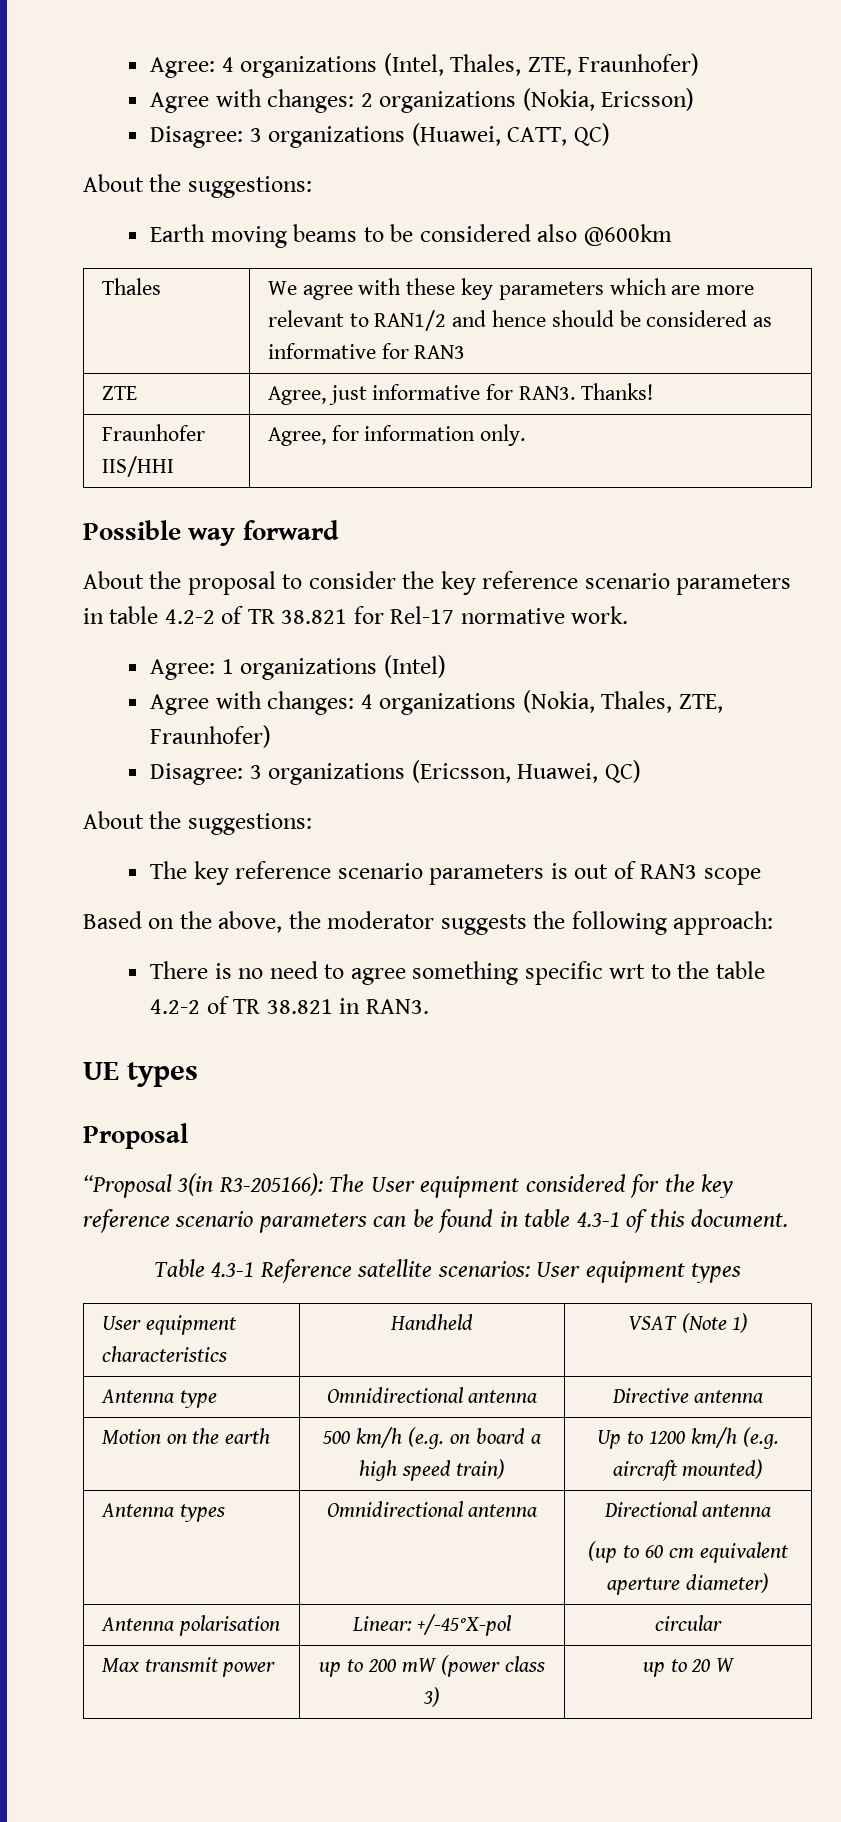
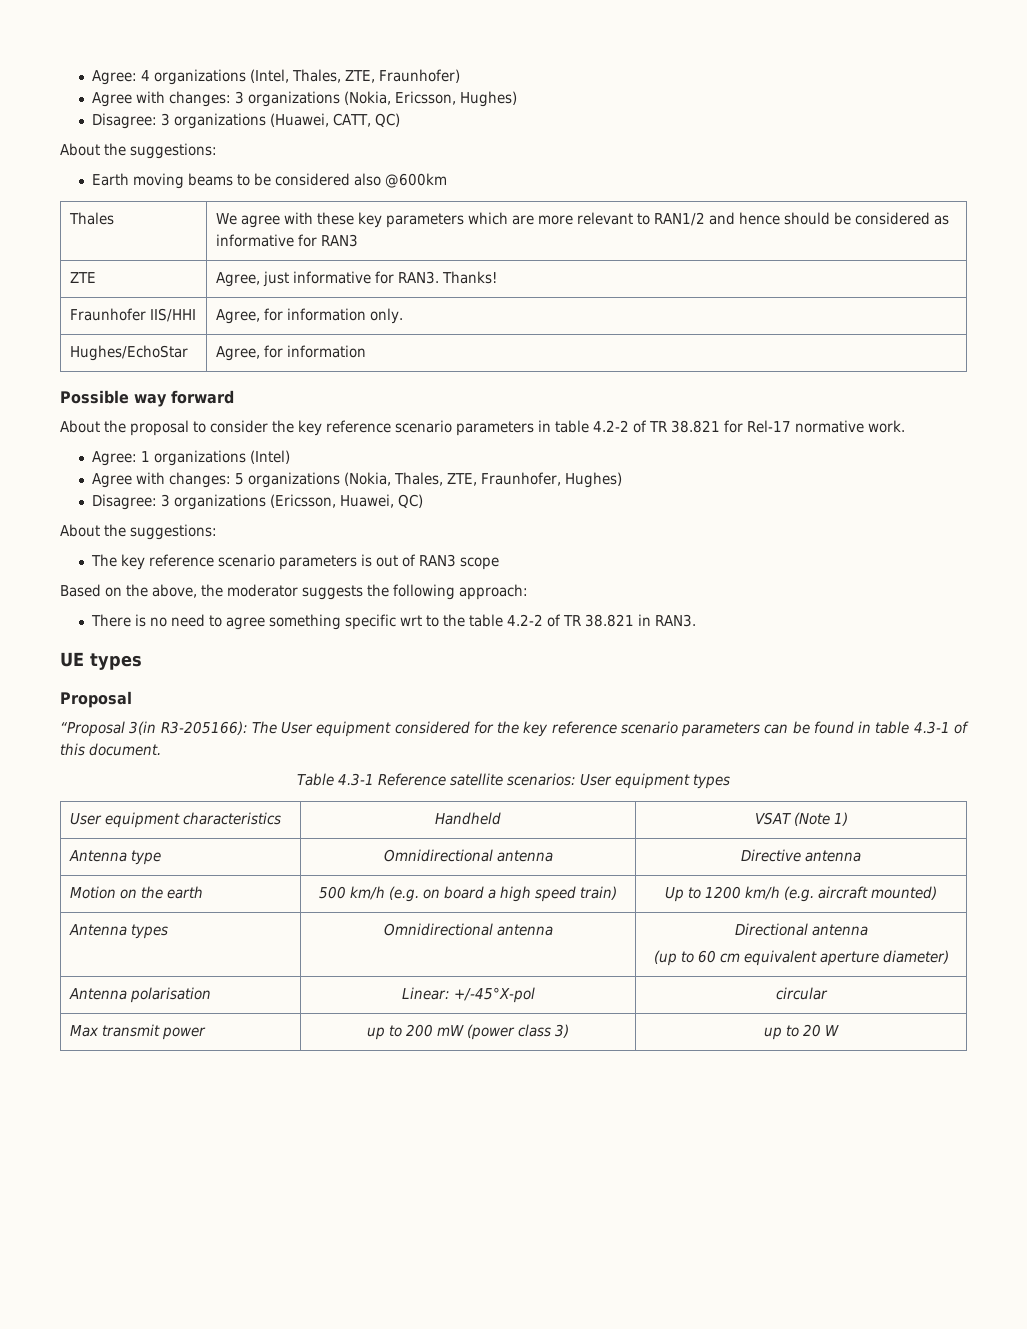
[360,88,695,113] 2 organizations (Nokia, Ericsson) -> [235,91,518,107] 3 organizations (Nokia, Ericsson, Hughes)
(526, 435) none -> [70,345,189,361] [216,345,367,361] // Hughes/EchoStar | Agree, for information
[360,694,373,709] 4 -> [235,473,245,485] 5
[150,725,272,748] Fraunhofer) -> [481,472,623,488] Fraunhofer, Hughes)

